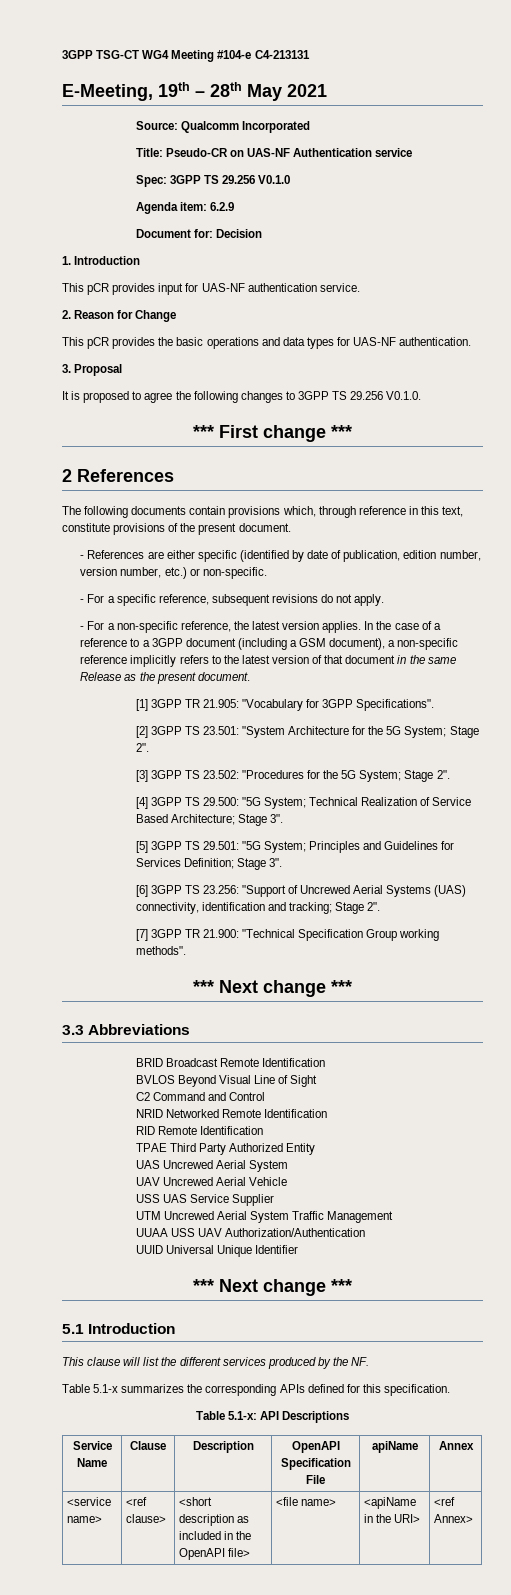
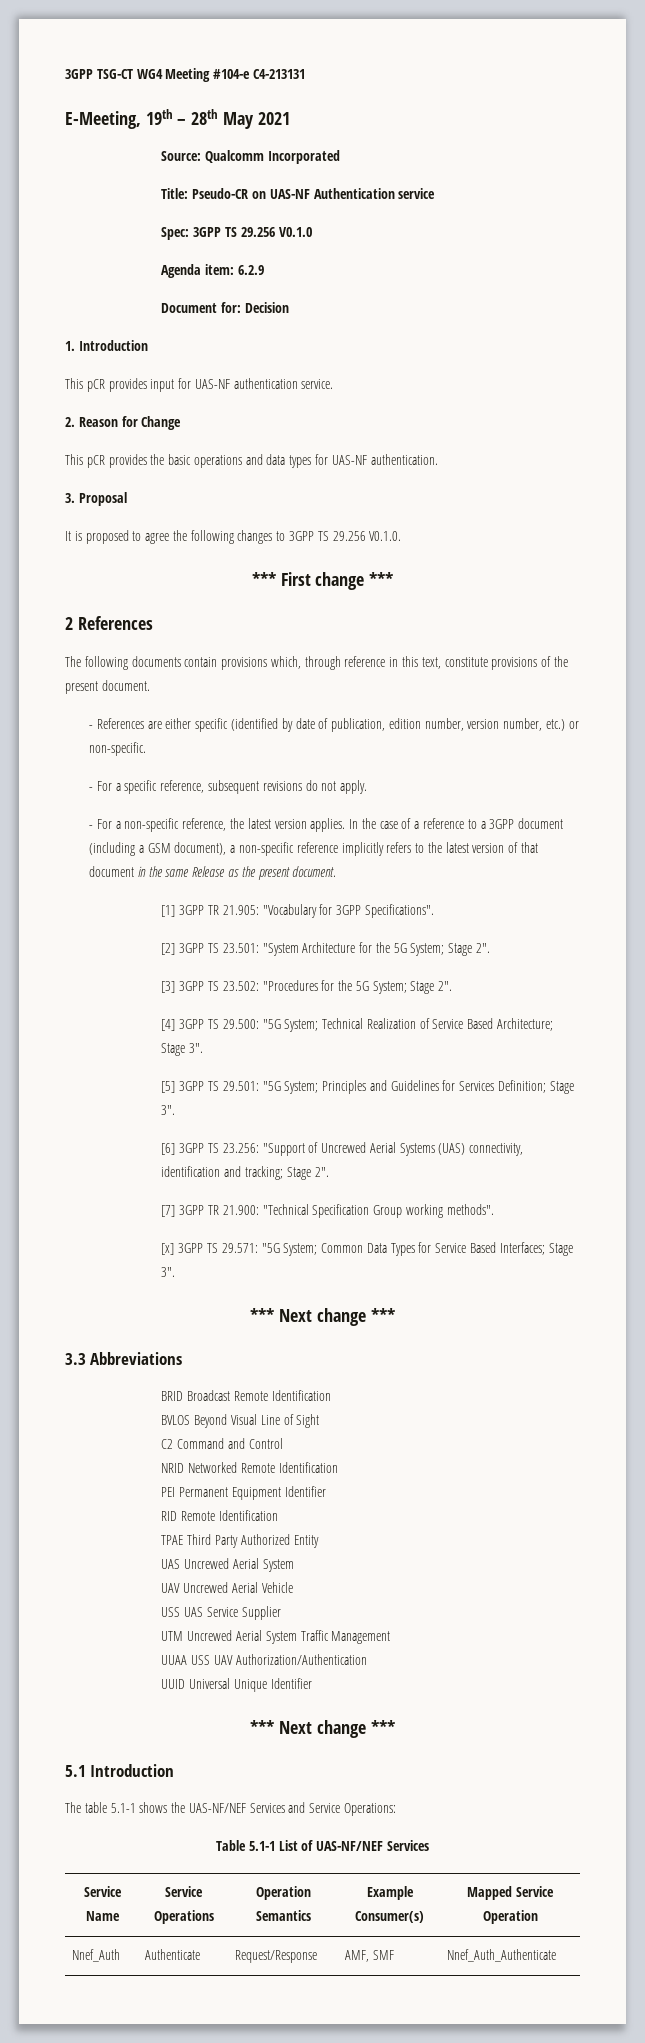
(186, 950) none -> [161,1242,573,1256] [161,1267,176,1277] // [x] 3GPP TS 29.571: "5G System; Common Data Types for Service Based Interfaces; Stage 3".
(327, 1113) none -> [161,1486,326,1500] // PEI Permanent Equipment Identifier
[62,1357,370,1369] [62,1384,450,1396] [195,1411,350,1423] [72,1441,112,1450] [77,1458,107,1467] [130,1441,166,1450] [192,1441,254,1453] [291,1441,340,1453] [280,1458,351,1470] [306,1475,325,1484] [371,1441,418,1453] [438,1441,474,1450] [67,1497,112,1506] [67,1516,103,1523] [126,1497,148,1506] [126,1514,167,1523] [179,1497,213,1506] [179,1514,250,1526] [179,1531,252,1540] [179,1548,251,1560] [276,1497,337,1506] [364,1497,417,1509] [364,1514,421,1523] [434,1497,456,1506] [434,1514,474,1523] This clause will list the different services produced by the NF. // Table 5.1-x summarizes the corresponding APIs defined for this specification. // Table 5.1-x: API Descriptions // Service Name | Clause | Description | OpenAPI Specification File | apiName | Annex // <service name> | <ref clause> | <short description as included in the OpenAPI file> | <file name> | <apiName in the URI> | <ref Annex> -> [65,1802,397,1816] [216,1840,429,1851] [83,1886,122,1897] [85,1911,120,1921] [165,1886,203,1897] [153,1910,214,1924] [256,1886,311,1900] [256,1910,311,1921] [366,1886,414,1900] [355,1911,424,1923] [467,1886,554,1900] [482,1910,538,1924] [72,1949,121,1962] [145,1949,201,1960] [235,1950,318,1963] [345,1950,395,1962] [447,1949,557,1962] The table 5.1-1 shows the UAS-NF/NEF Services and Service Operations: // Table 5.1-1 List of UAS-NF/NEF Services // Service Name | Service Operations | Operation Semantics | Example Consumer(s) | Mapped Service Operation // Nnef_Auth | Authenticate | Request/Response | AMF, SMF | Nnef_Auth_Authenticate

